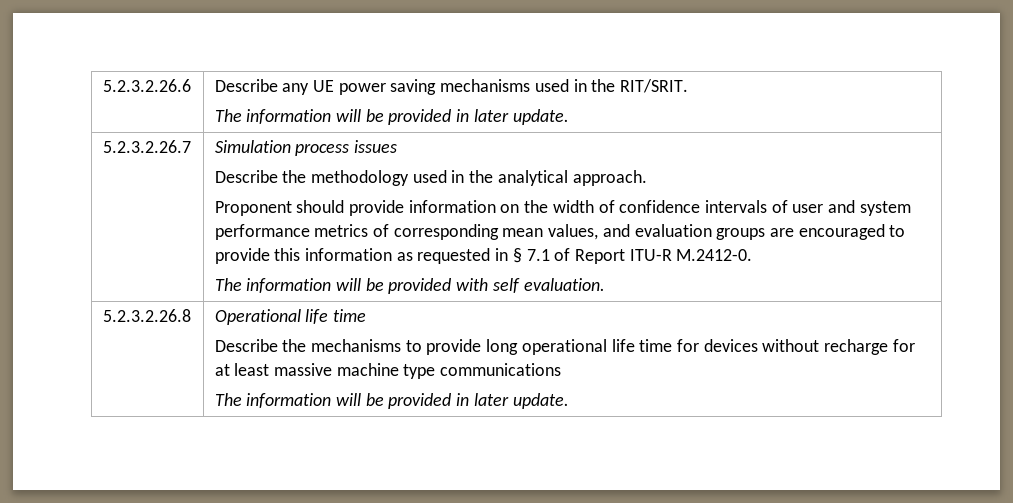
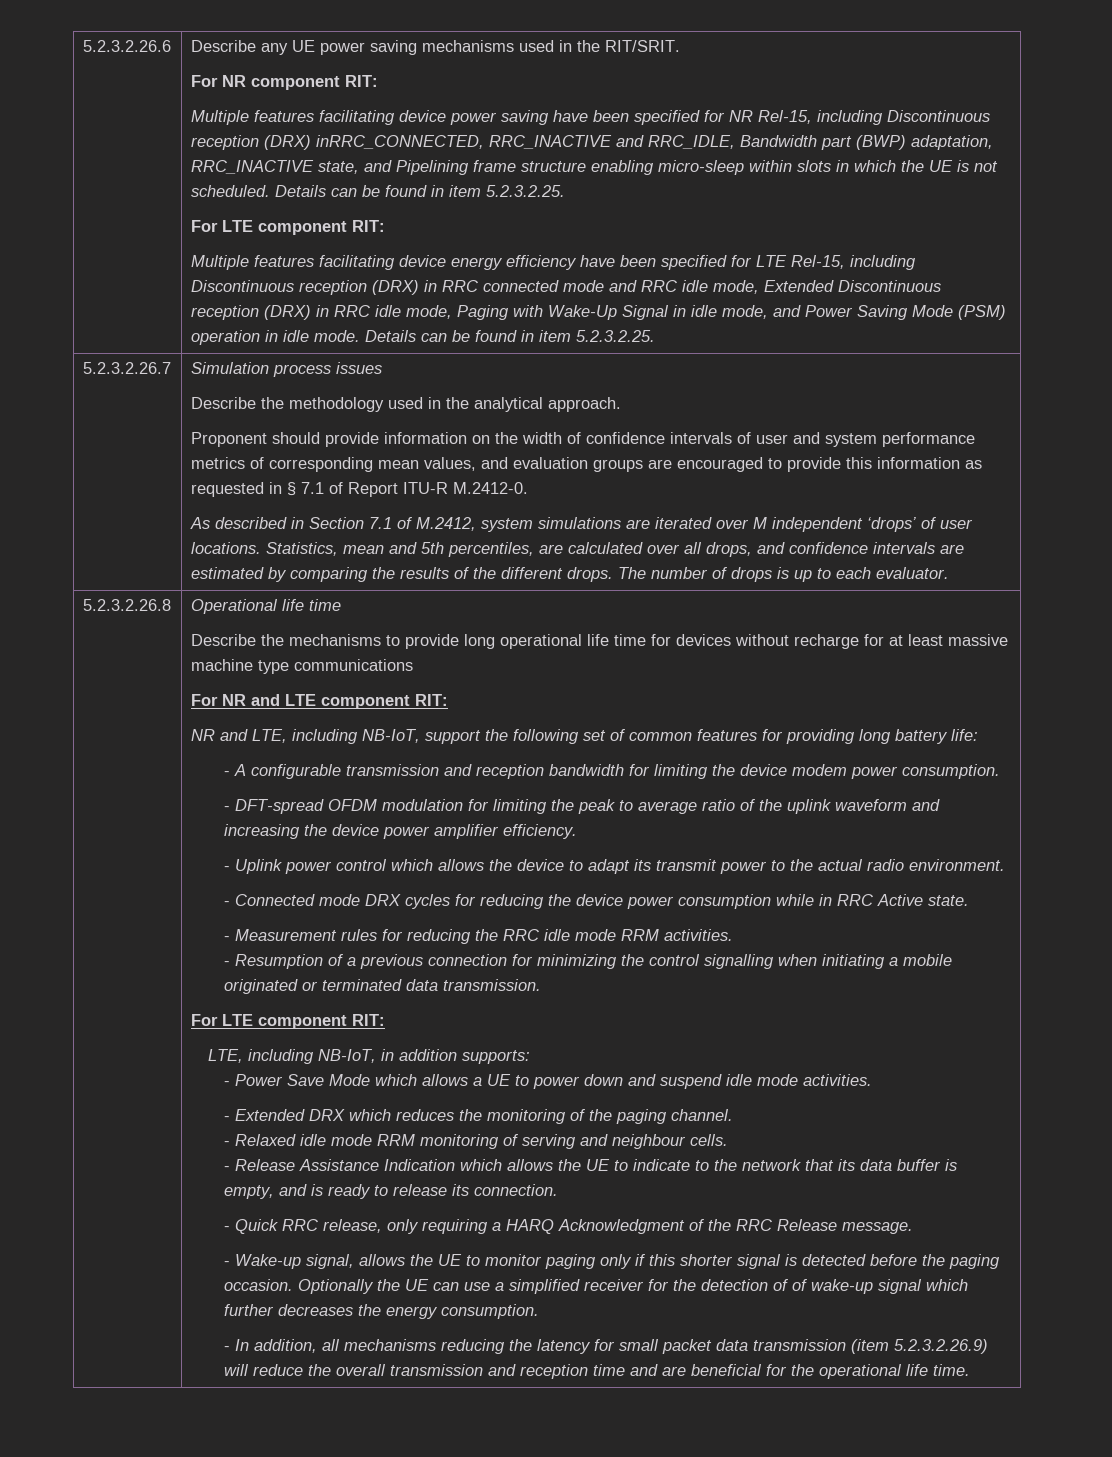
[214,109,569,125] The information will be provided in later update. -> [190,75,378,90] [190,110,990,125] [190,135,993,150] [190,160,998,175] [190,185,565,197] [190,220,385,235] [190,255,916,270] [190,280,941,295] [190,305,1006,320] [190,330,655,345] For NR component RIT: // Multiple features facilitating device power saving have been specified for NR Rel-15, including Discontinuous reception (DRX) inRRC_CONNECTED, RRC_INACTIVE and RRC_IDLE, Bandwidth part (BWP) adaptation, RRC_INACTIVE state, and Pipelining frame structure enabling micro-sleep within slots in which the UE is not scheduled. Details can be found in item 5.2.3.2.25. // For LTE component RIT: // Multiple features facilitating device energy efficiency have been specified for LTE Rel-15, including Discontinuous reception (DRX) in RRC connected mode and RRC idle mode, Extended Discontinuous reception (DRX) in RRC idle mode, Paging with Wake-Up Signal in idle mode, and Power Saving Mode (PSM) operation in idle mode. Details can be found in item 5.2.3.2.25.
[214,278,605,294] The information will be provided with self evaluation. -> [189,517,973,532] [190,542,964,557] [190,567,949,582] As described in Section 7.1 of M.2412, system simulations are iterated over M independent ‘drops’ of user locations. Statistics, mean and 5th percentiles, are calculated over all drops, and confidence intervals are estimated by comparing the results of the different drops. The number of drops is up to each evaluator.
[214,393,569,409] The information will be provided in later update. -> [190,694,448,709] [190,729,978,744] [224,764,1001,779] [224,799,941,814] [224,824,578,839] [224,859,1006,874] [224,894,970,909] [224,929,734,944] [224,954,953,969] [224,979,542,994] [190,1014,385,1029] [207,1049,530,1064] [224,1074,873,1089] [224,1109,734,1124] [224,1134,729,1149] [224,1159,958,1171] [224,1184,559,1199] [224,1219,914,1234] [224,1254,1001,1269] [224,1279,969,1294] [224,1304,540,1319] [224,1339,989,1354] [224,1364,971,1379] For NR and LTE component RIT: // NR and LTE, including NB-IoT, support the following set of common features for providing long battery life: // - A configurable transmission and reception bandwidth for limiting the device modem power consumption. // - DFT-spread OFDM modulation for limiting the peak to average ratio of the uplink waveform and increasing the device power amplifier efficiency. // - Uplink power control which allows the device to adapt its transmit power to the actual radio environment. // - Connected mode DRX cycles for reducing the device power consumption while in RRC Active state. // - Measurement rules for reducing the RRC idle mode RRM activities. // - Resumption of a previous connection for minimizing the control signalling when initiating a mobile originated or terminated data transmission. // For LTE component RIT: // LTE, including NB-IoT, in addition supports: // - Power Save Mode which allows a UE to power down and suspend idle mode activities. // - Extended DRX which reduces the monitoring of the paging channel. // - Relaxed idle mode RRM monitoring of serving and neighbour cells. // - Release Assistance Indication which allows the UE to indicate to the network that its data buffer is empty, and is ready to release its connection. // - Quick RRC release, only requiring a HARQ Acknowledgment of the RRC Release message. // - Wake-up signal, allows the UE to monitor paging only if this shorter signal is detected before the paging occasion. Optionally the UE can use a simplified receiver for the detection of of wake-up signal which further decreases the energy consumption. // - In addition, all mechanisms reducing the latency for small packet data transmission (item 5.2.3.2.26.9) will reduce the overall transmission and reception time and are beneficial for the operational life time.

